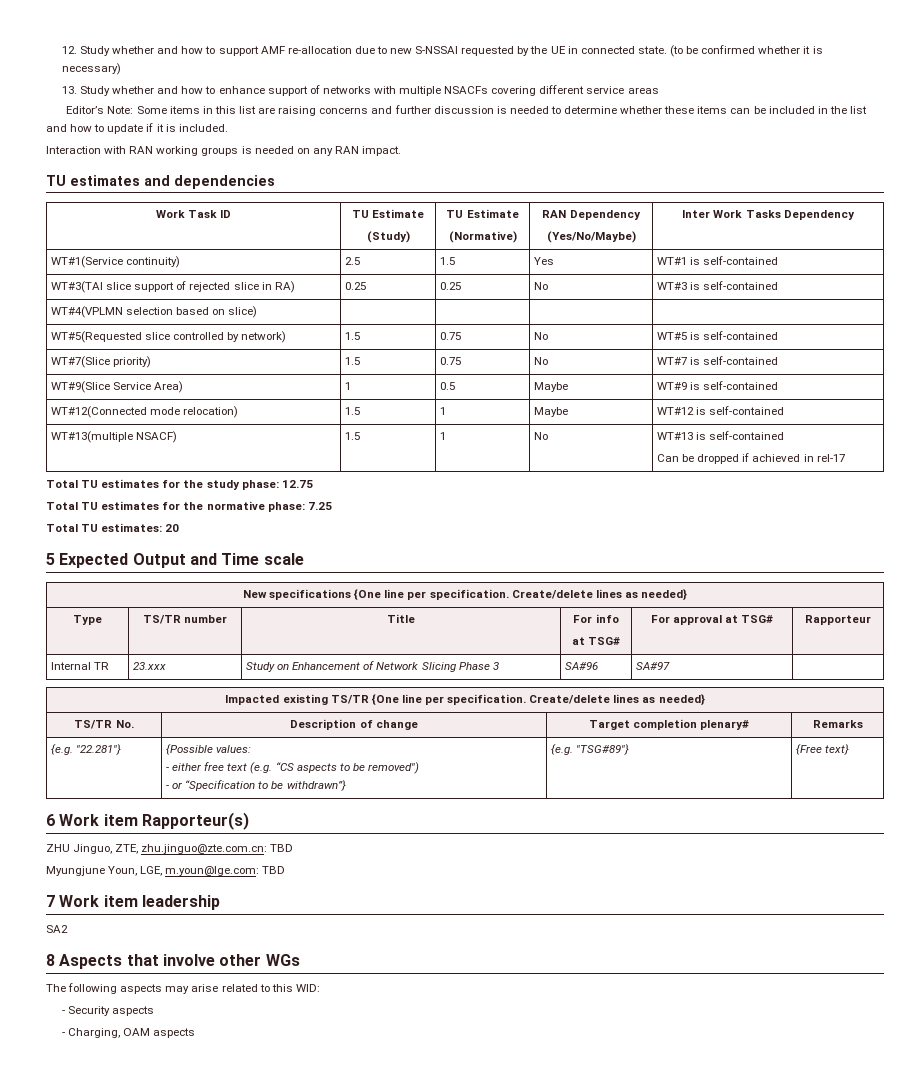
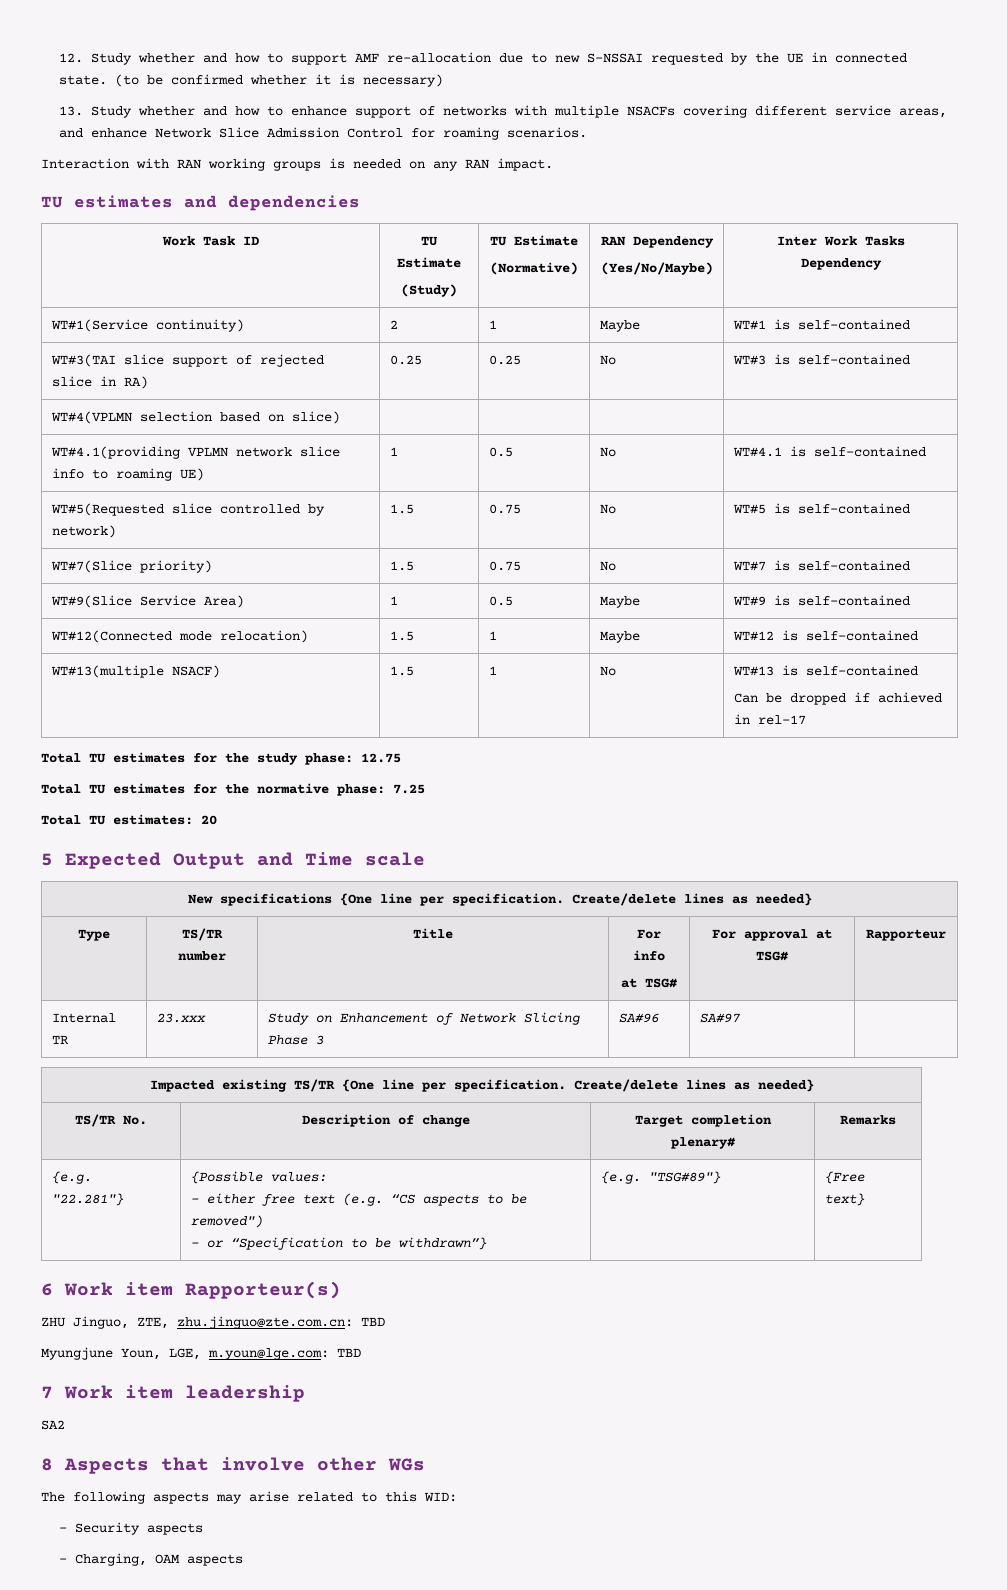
[627,87,659,94] [66,105,867,116] [46,123,228,134] areas // Editor’s Note: Some items in this list are raising concerns and further discussion is needed to determine whether these items can be included in the list and how to update if it is included. -> [898,108,947,118] [58,127,587,140] areas, and enhance Network Slice Admission Control for roaming scenarios.
[344,257,360,265] [439,257,455,265] [533,257,554,265] 2.5 | 1.5 | Yes -> [389,320,398,329] [488,320,497,329] [599,320,640,332] 2 | 1 | Maybe
(258, 312) none -> [50,446,340,459] [51,468,204,481] [389,447,398,456] [488,447,513,457] [599,447,616,457] [732,446,926,457] // WT#4.1(providing VPLMN network slice info to roaming UE) | 1 | 0.5 | No | WT#4.1 is self-contained

